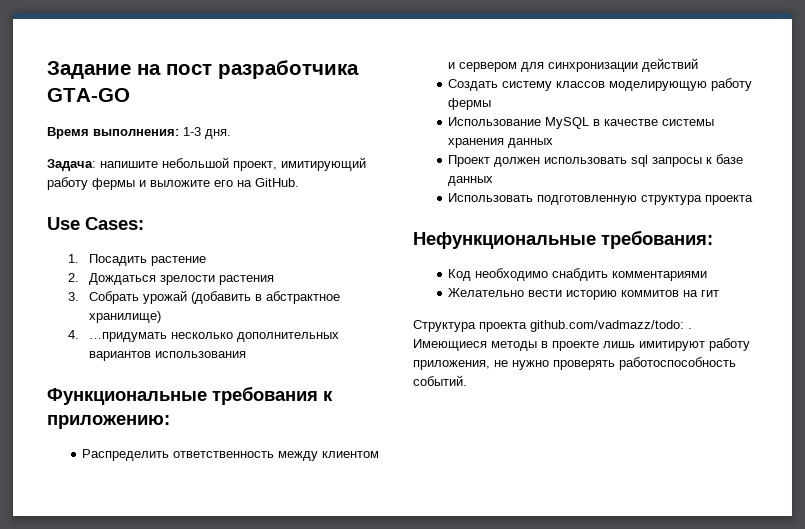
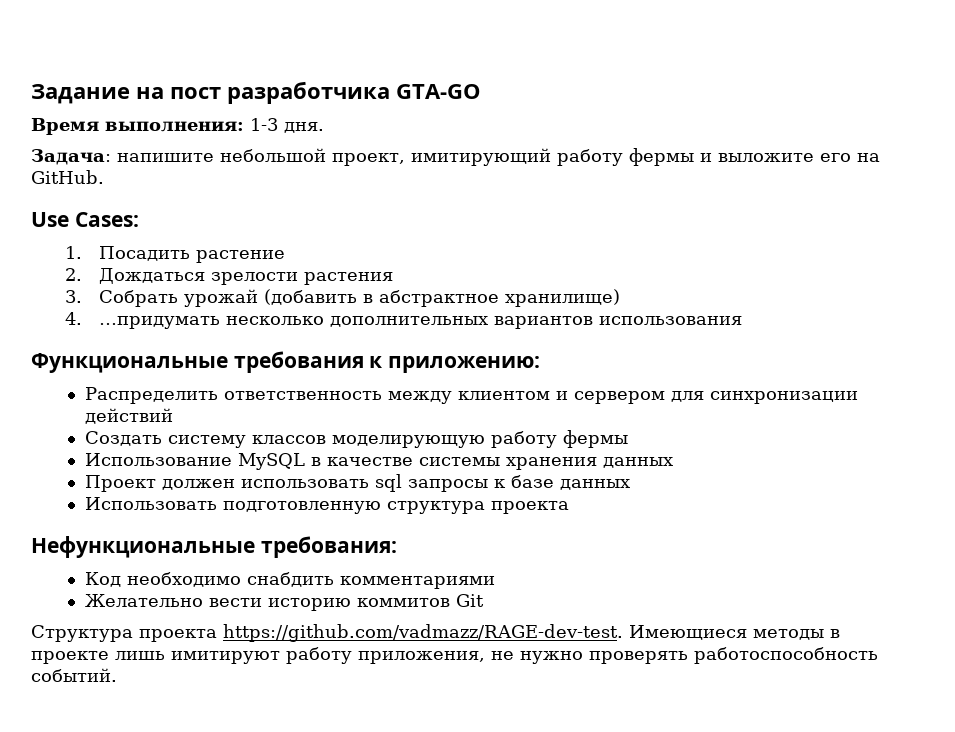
[683,290,720,297] на гит -> [455,594,484,607] Git
[530,320,692,332] github.com/vadmazz/todo: . -> [223,624,623,642] https://github.com/vadmazz/RAGE-dev-test.

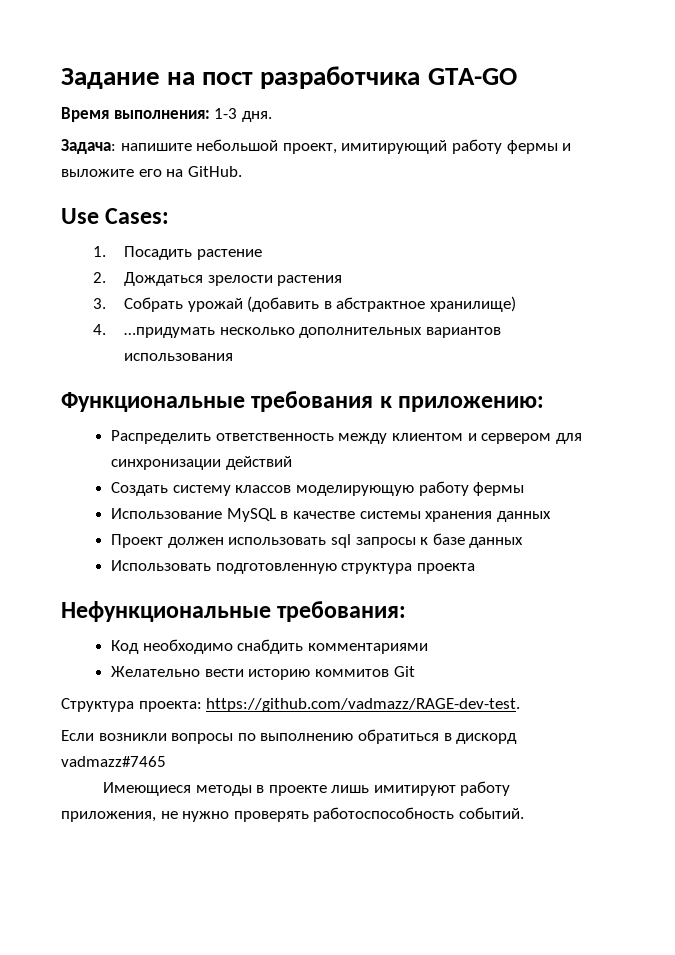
[139,629,217,642] проекта -> [138,701,202,712] проекта:
(623, 633) none -> [61,729,518,744] [61,756,166,767] // Если возникли вопросы по выполнению обратиться в дискорд vadmazz#7465 //

